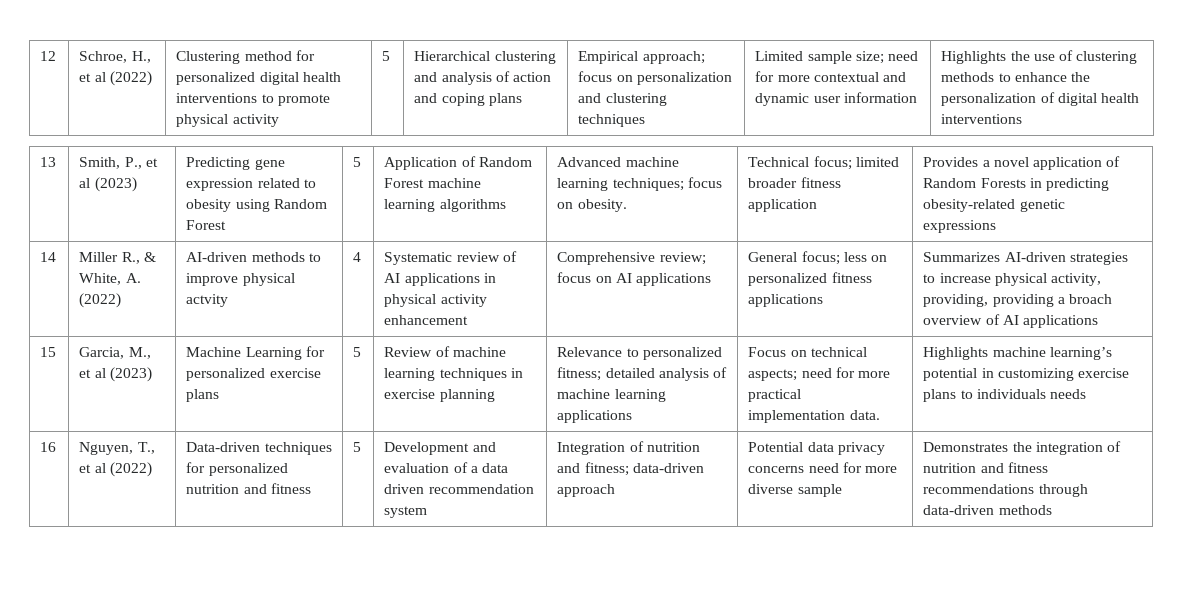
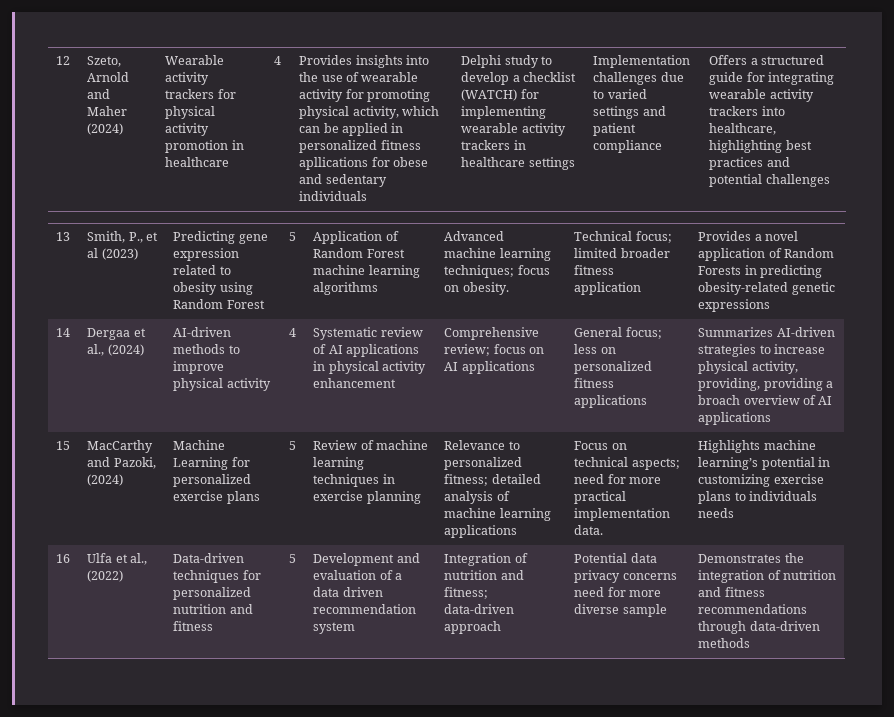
[79,51,151,63] [79,71,152,86] [176,50,315,64] [176,72,341,85] [176,93,330,106] [176,114,279,127] [382,51,391,61] [414,51,556,64] [414,71,551,85] [414,93,522,106] [578,51,705,64] [578,71,732,85] [578,93,667,106] [578,114,646,127] [755,51,918,64] [755,71,906,82] [755,92,917,106] [941,50,1138,64] [941,72,1090,82] [941,92,1139,106] [941,114,1023,124] Schroe, H., et al (2022) | Clustering method for personalized digital health interventions to promote physical activity | 5 | Hierarchical clustering and analysis of action and coping plans | Empirical approach; focus on personalization and clustering techniques | Limited sample size; need for more contextual and dynamic user information | Highlights the use of clustering methods to enhance the personalization of digital health interventions -> [87,56,122,67] [87,72,130,82] [87,89,111,99] [87,106,128,116] [87,123,124,135] [165,55,225,65] [165,72,210,85] [165,89,236,99] [165,106,216,119] [165,123,210,136] [165,140,244,153] [165,157,230,167] [274,56,282,65] [299,55,430,68] [299,72,419,82] [299,89,431,102] [299,106,440,119] [299,123,404,136] [299,140,421,153] [299,157,429,170] [299,174,387,187] [299,191,368,201] [461,55,553,68] [461,72,577,85] [461,89,539,101] [461,106,547,119] [461,123,566,136] [461,140,526,150] [461,157,575,170] [593,55,691,68] [593,72,684,85] [593,89,647,99] [593,106,666,119] [593,123,637,136] [593,140,663,153] [709,55,825,65] [709,72,835,85] [709,89,814,102] [709,106,785,116] [709,123,777,135] [709,140,812,153] [709,157,790,170] [709,174,830,187] Szeto, Arnold and Maher (2024) | Wearable activity trackers for physical activity promotion in healthcare | 4 | Provides insights into the use of wearable activity for promoting physical activity, which can be applied in personalized fitness apllications for obese and sedentary individuals | Delphi study to develop a checklist (WATCH) for implementing wearable activity trackers in healthcare settings | Implementation challenges due to varied settings and patient compliance | Offers a structured guide for integrating wearable activity trackers into healthcare, highlighting best practices and potential challenges
[79,252,156,264] [79,273,141,285] [79,293,122,308] Miller R., & White, A. (2022) -> [87,328,146,340] [87,344,144,356] Dergaa et al., (2024)
[186,294,229,307] actvity -> [226,378,271,391] activity
[79,347,151,359] [79,367,152,382] Garcia, M., et al (2023) -> [87,440,154,453] [87,457,156,469] [87,474,124,486] MacCarthy and Pazoki, (2024)
[79,442,155,455] [79,463,106,473] Nguyen, T., et al -> [87,553,148,565] Ulfa et al.,

